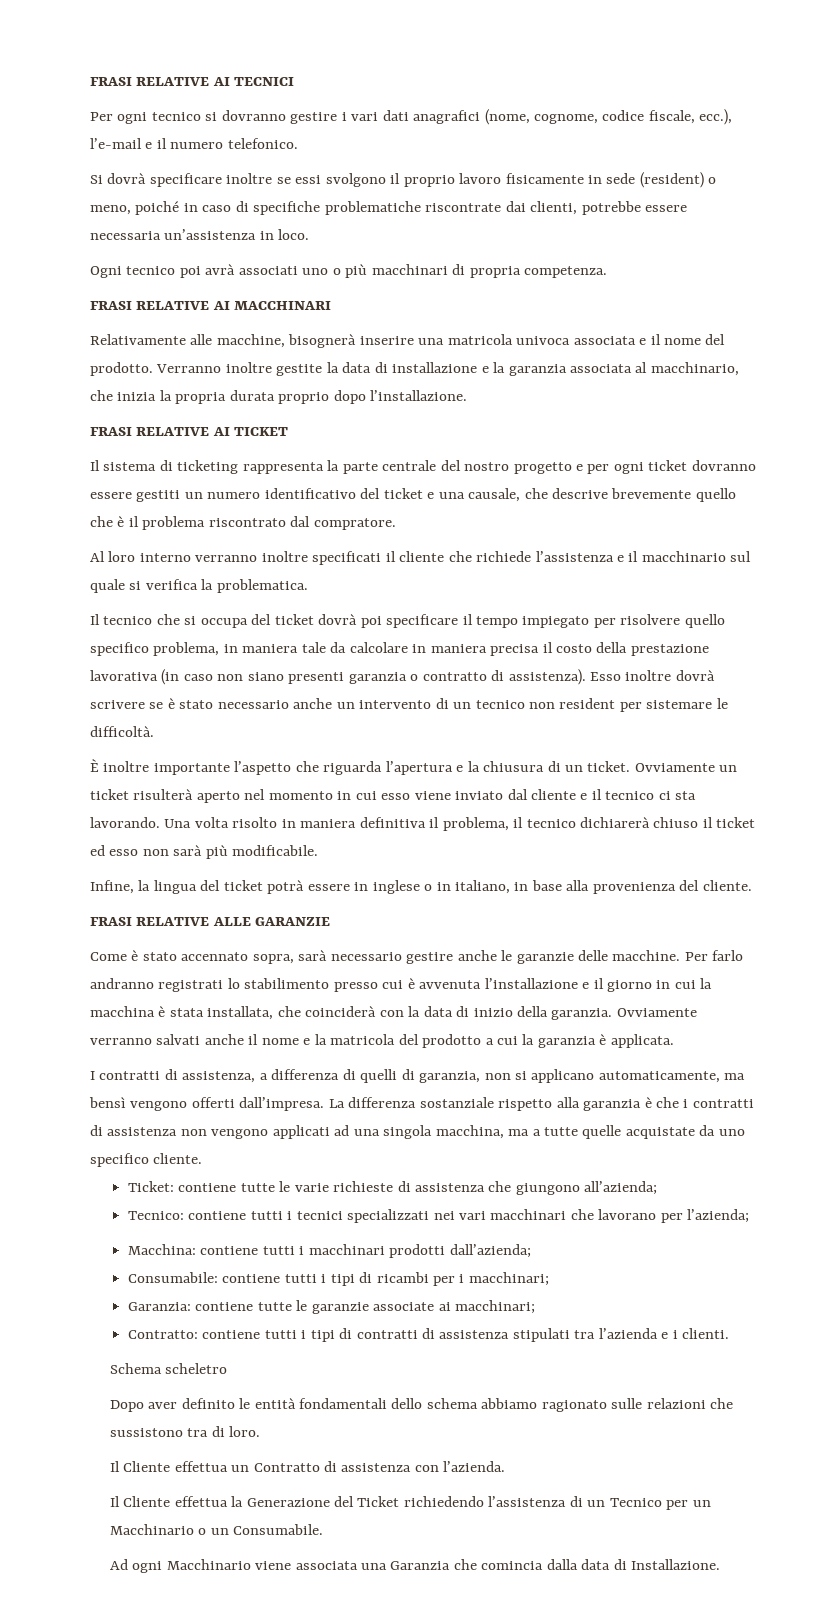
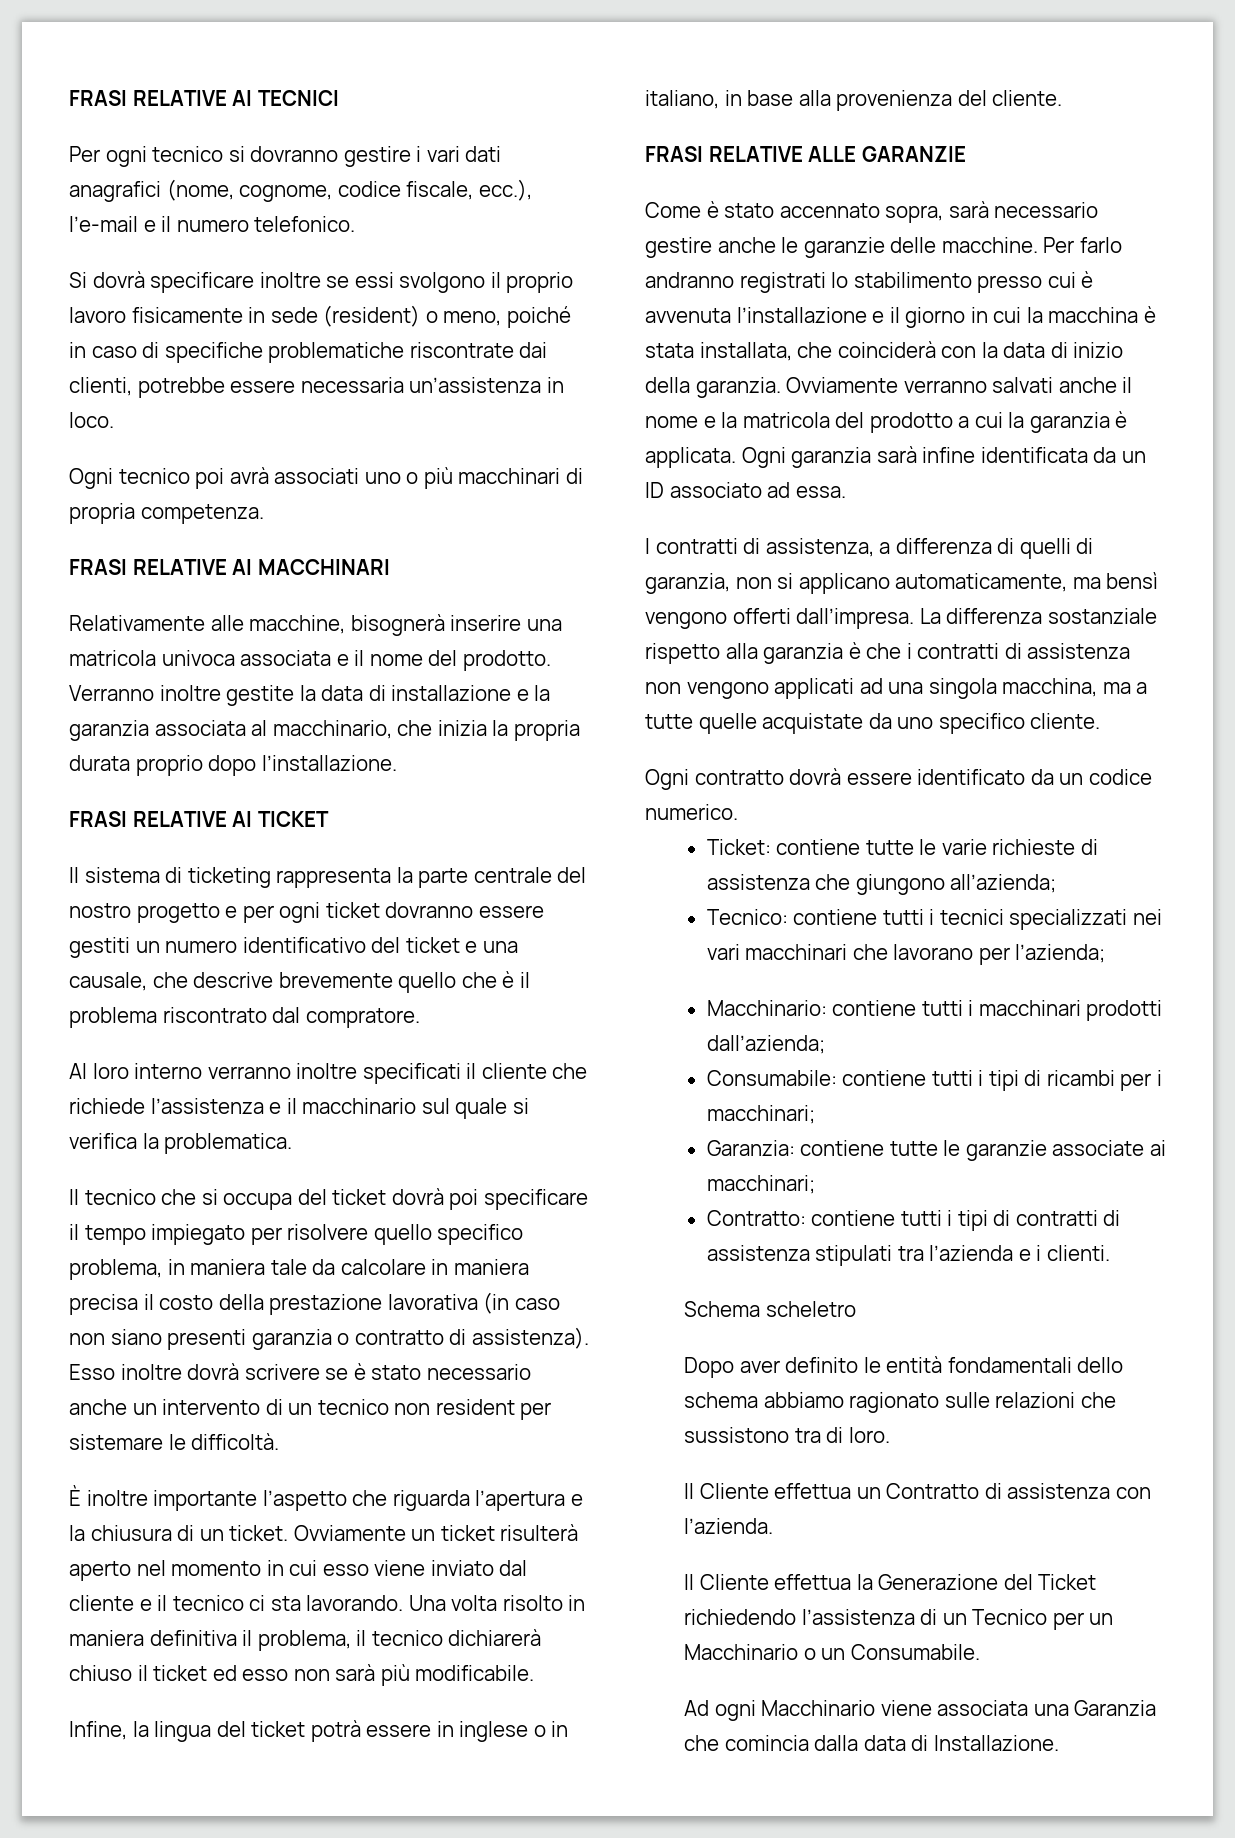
(674, 1041) none -> [741,446,1146,468] [645,482,846,498] Ogni garanzia sarà infine identificata da un ID associato ad essa.
(203, 1158) none -> [645,768,1152,790] [645,804,738,820] // Ogni contratto dovrà essere identificato da un codice numerico.
[127,1244,196,1255] Macchina: -> [706,1000,827,1016] Macchinario:

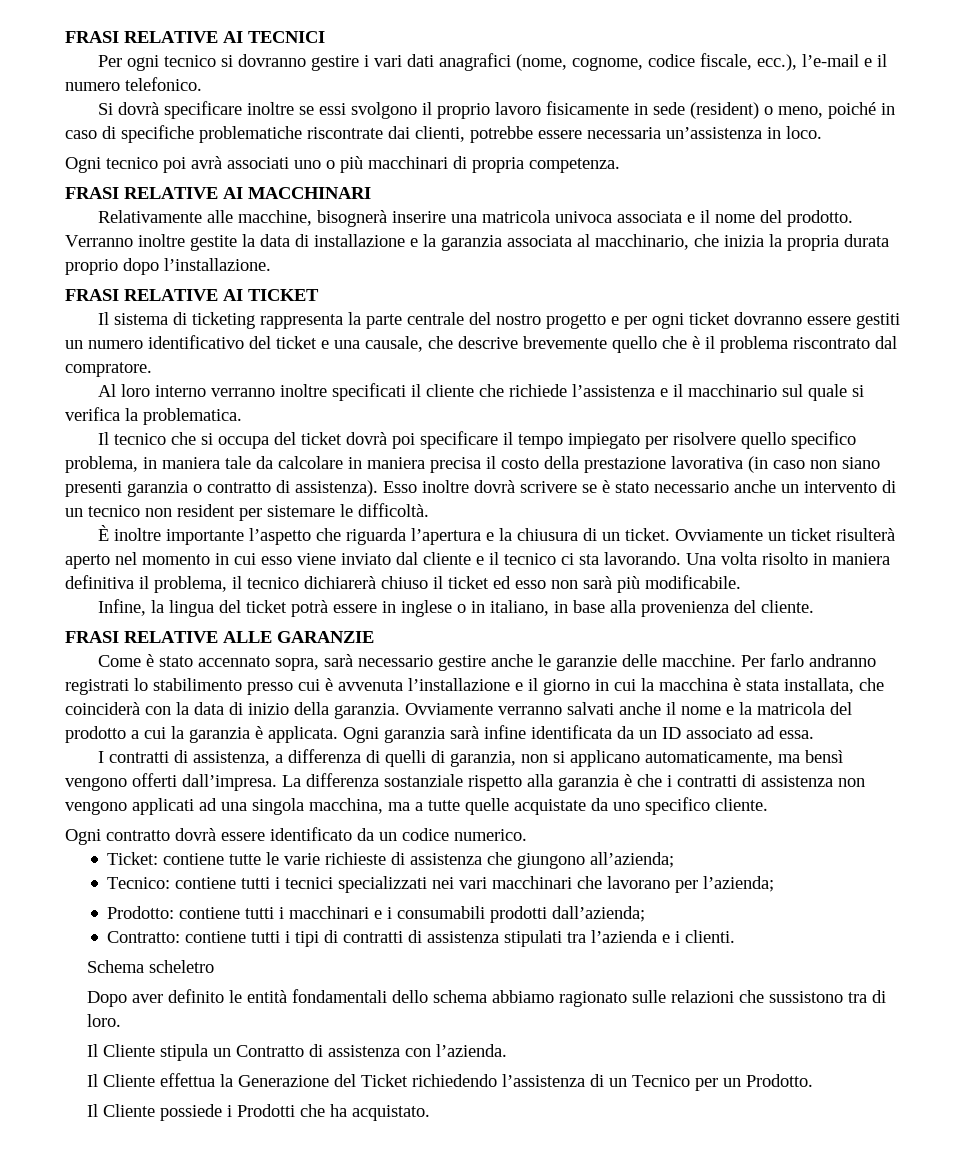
[706,1000,827,1016] Macchinario: -> [107,906,175,919] Prodotto:
(1081, 1008) none -> [374,906,486,919] e i consumabili
[706,1070,1162,1091] [706,1105,815,1124] [706,1140,1166,1161] [706,1175,815,1194] // Consumabile: contiene tutti i tipi di ricambi per i macchinari; // Garanzia: contiene tutte le garanzie associate ai macchinari; -> (646, 914) none
[774,1483,852,1499] effettua -> [159,1044,208,1061] stipula
[684,1644,980,1660] [684,1700,1157,1721] [684,1735,1059,1751] Macchinario o un Consumabile. // Ad ogni Macchinario viene associata una Garanzia che comincia dalla data di Installazione. -> [745,1074,813,1087] [86,1104,430,1121] Prodotto. // Il Cliente possiede i Prodotti che ha acquistato.

